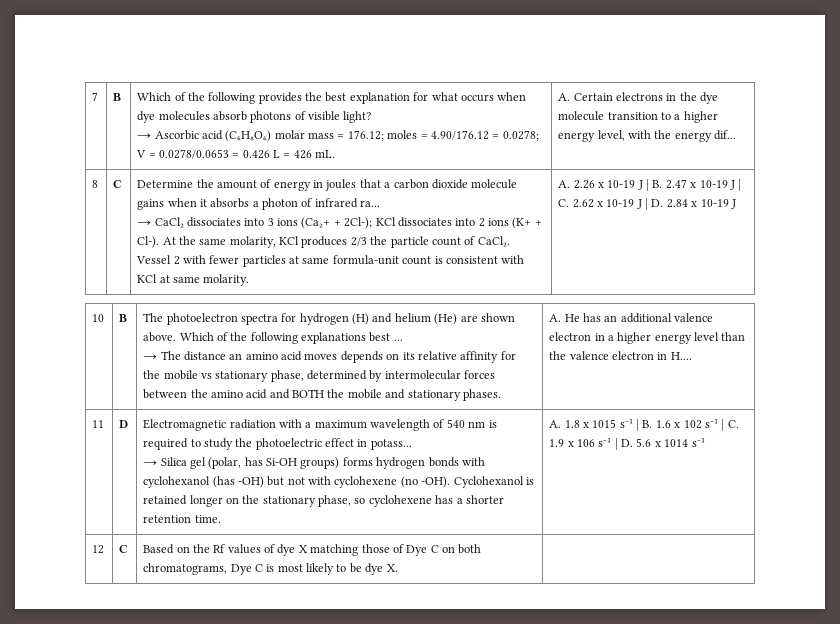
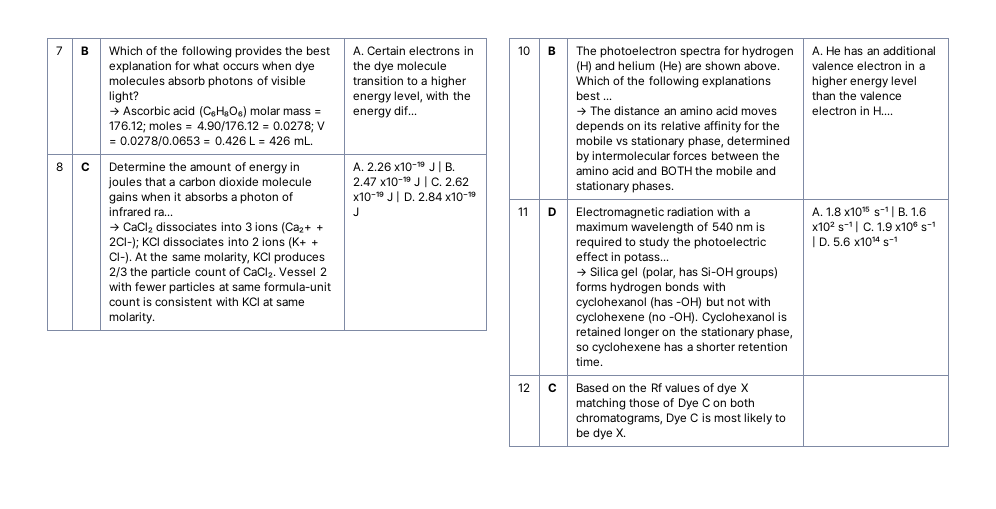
[597,180,636,188] x 10-19 -> [394,161,426,172] x10⁻¹⁹
[690,180,728,188] x 10-19 -> [380,176,412,187] x10⁻¹⁹
[596,199,635,207] x 10-19 -> [352,191,384,202] x10⁻¹⁹
[691,199,729,207] x 10-19 -> [445,191,477,202] x10⁻¹⁹
[582,419,617,428] x 1015 -> [844,206,871,217] x10¹⁵
[674,420,702,429] x 102 -> [811,221,835,232] x10²
[567,439,595,447] x 106 -> [895,221,919,232] x10⁶
[654,439,689,447] x 1014 -> [853,236,880,247] x10¹⁴

